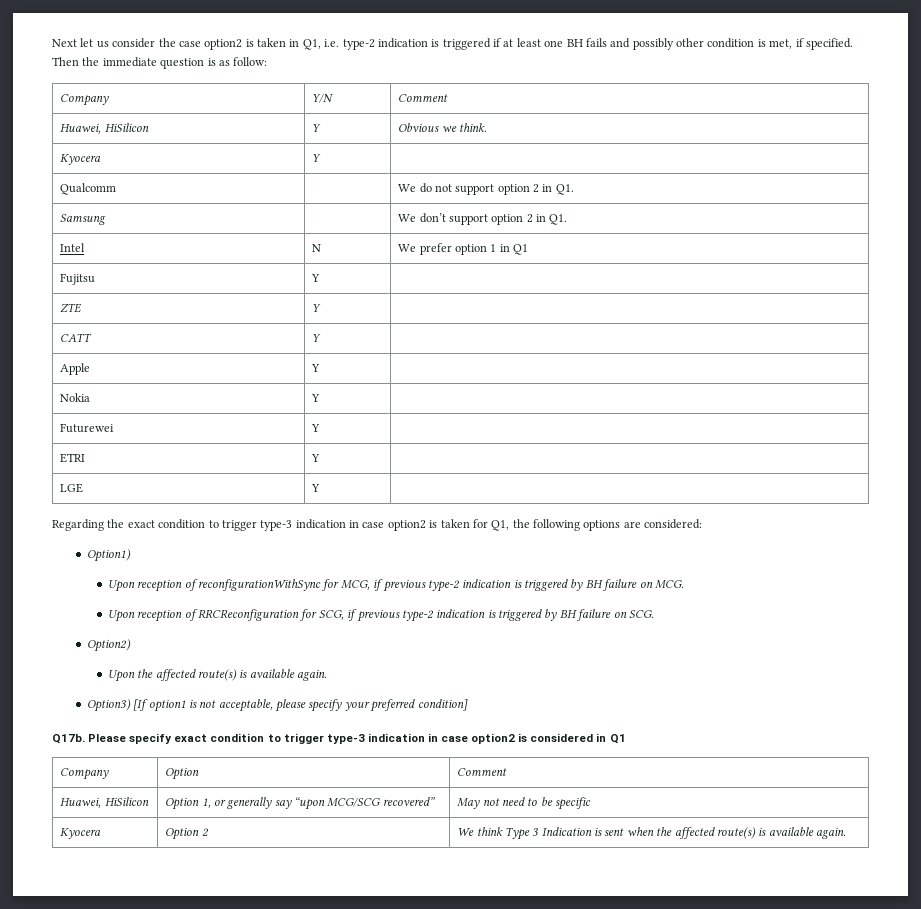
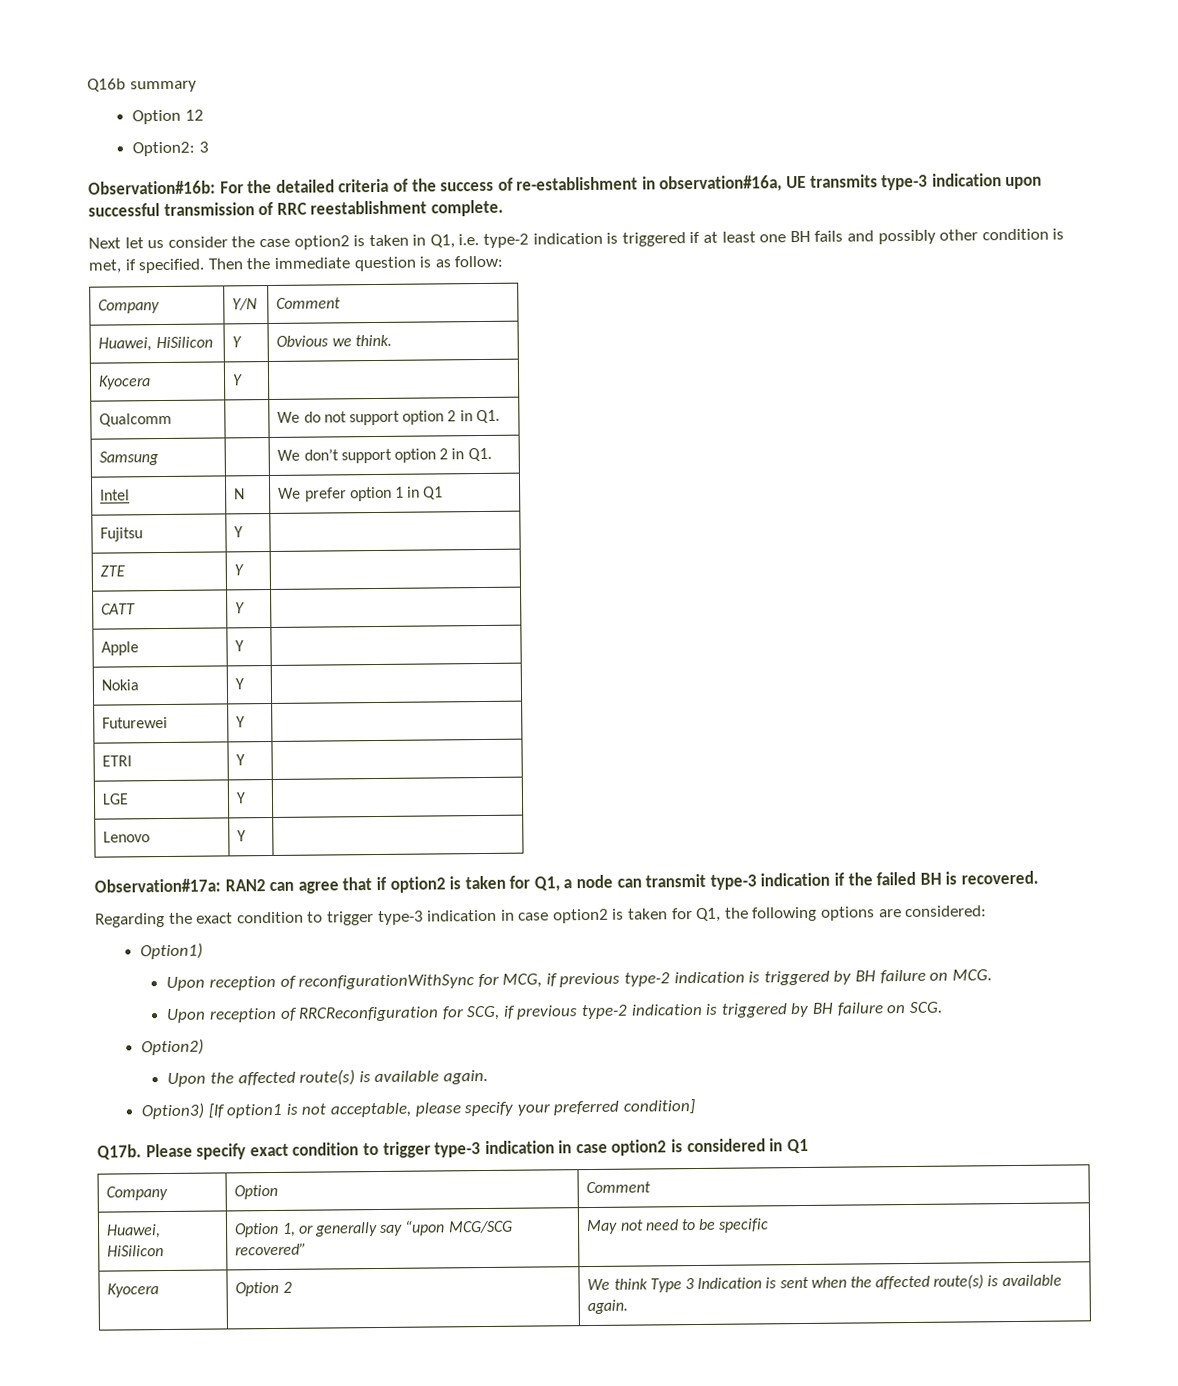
(52, 43) none -> [87,78,197,93] [132,109,204,125] [132,141,209,157] [88,173,1043,195] [88,199,504,217] Q16b summary // Option 12 // Option2: 3 // Observation#16b: For the detailed criteria of the success of re-establishment in observation#16a, UE transmits type-3 indication upon successful transmission of RRC reestablishment complete. //
(321, 488) none -> [103,831,151,843] [237,830,247,842] [94,870,1039,894] // Lenovo | Y | // Observation#17a: RAN2 can agree that if option2 is taken for Q1, a node can transmit type-3 indication if the failed BH is recovered.

